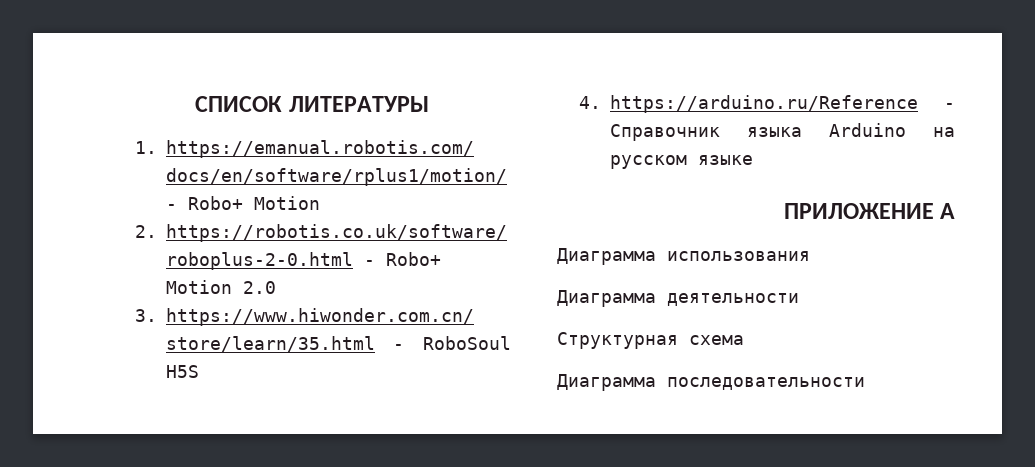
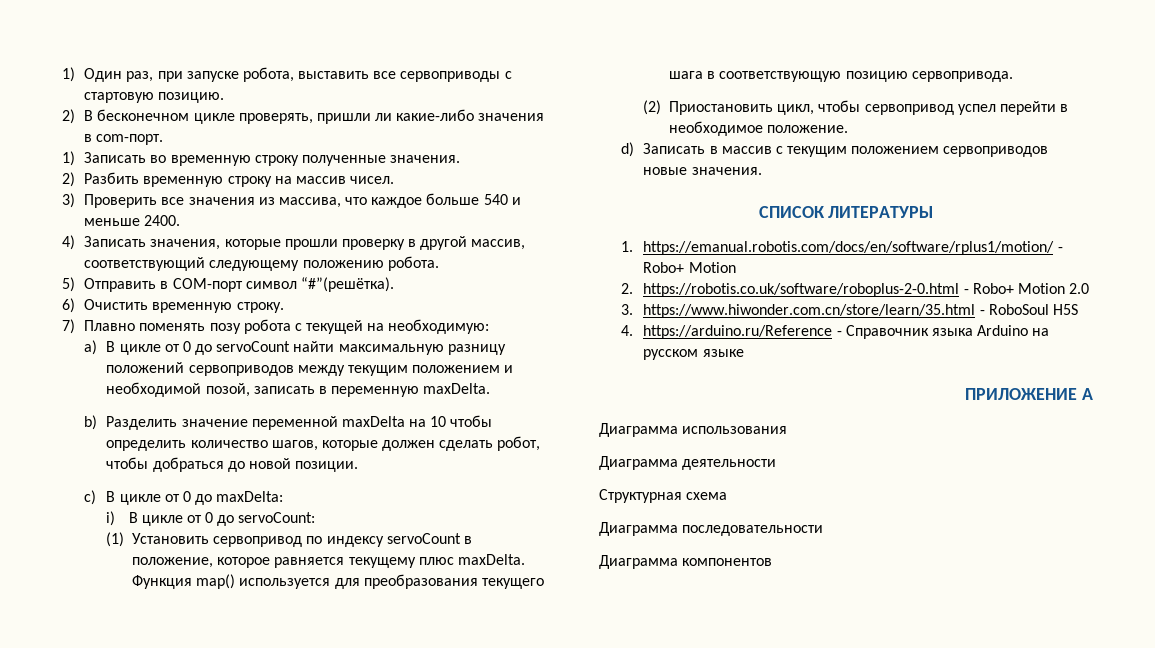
(195, 104) none -> [62,67,512,82] [84,92,225,103] [62,109,545,124] [84,134,164,145] [62,151,461,166] [62,172,395,187] [62,193,521,208] [84,215,181,226] [62,235,526,250] [84,256,439,271] [62,277,394,292] [62,298,284,313] [62,319,490,334] [84,340,506,355] [106,362,514,376] [106,382,491,397] [84,415,493,430] [106,436,541,451] [106,457,359,472] [84,490,284,505] [106,511,316,526] [106,532,473,547] [132,554,526,568] [132,574,545,589] [669,71,1013,82] [643,100,1069,115] [669,121,849,136] [621,142,1049,157] [643,167,762,175] 1) Один раз, при запуске робота, выставить все сервоприводы с стартовую позицию. // 2) В бесконечном цикле проверять, пришли ли какие-либо значения в com-порт. // 1) Записать во временную строку полученные значения. // 2) Разбить временную строку на массив чисел. // 3) Проверить все значения из массива, что каждое больше 540 и меньше 2400. // 4) Записать значения, которые прошли проверку в другой массив, соответствующий следующему положению робота. // 5) Отправить в COM-порт символ “#”(решётка). // 6) Очистить временную строку. // 7) Плавно поменять позу робота с текущей на необходимую: // a) В цикле от 0 до servoCount найти максимальную разницу положений сервоприводов между текущим положением и необходимой позой, записать в переменную maxDelta. // b) Разделить значение переменной maxDelta на 10 чтобы определить количество шагов, которые должен сделать робот, чтобы добраться до новой позиции. // c) В цикле от 0 до maxDelta: // i) В цикле от 0 до servoCount: // (1) Установить сервопривод по индексу servoCount в положение, которое равняется текущему плюс maxDelta. Функция map() используется для преобразования текущего шага в соответствующую позицию сервопривода. // (2) Приостановить цикл, чтобы сервопривод успел перейти в необходимое положение. // d) Записать в массив с текущим положением сервоприводов новые значения. //
(865, 383) none -> [599,555,773,569] // Диаграмма компонентов

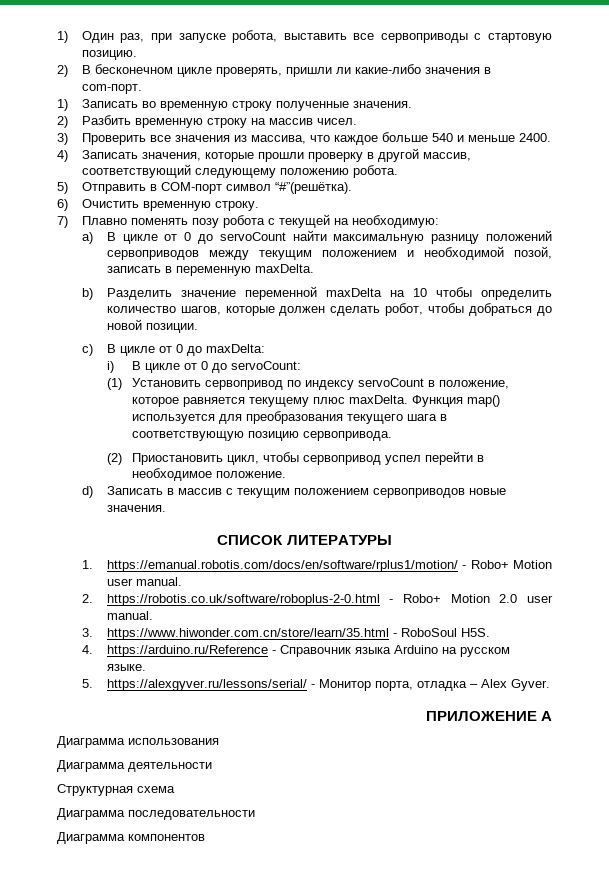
(736, 267) none -> [106,577,182,586] user manual.
(1090, 288) none -> [527,595,553,603] [106,611,153,620] user manual.
[1052,304,1078,315] H5S -> [460,628,490,637] H5S.
[702,349,744,357] языке -> [106,664,146,671] [81,679,550,691] языке. // 5. https://alexgyver.ru/lessons/serial/ - Монитор порта, отладка – Alex Gyver.

